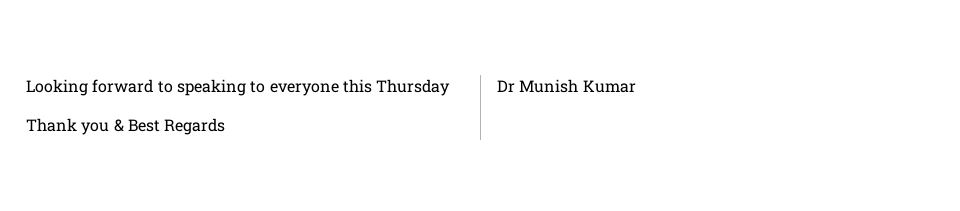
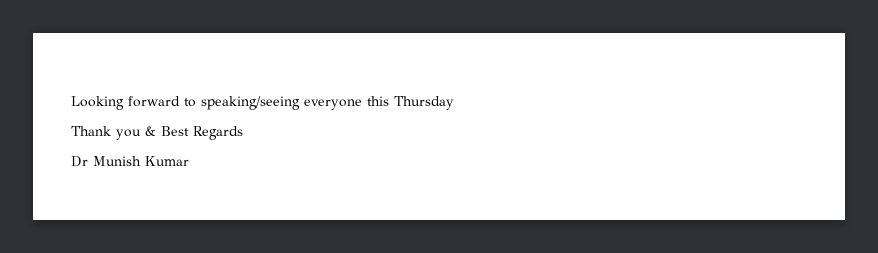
[176,79,266,96] speaking to -> [201,96,300,110] speaking/seeing

